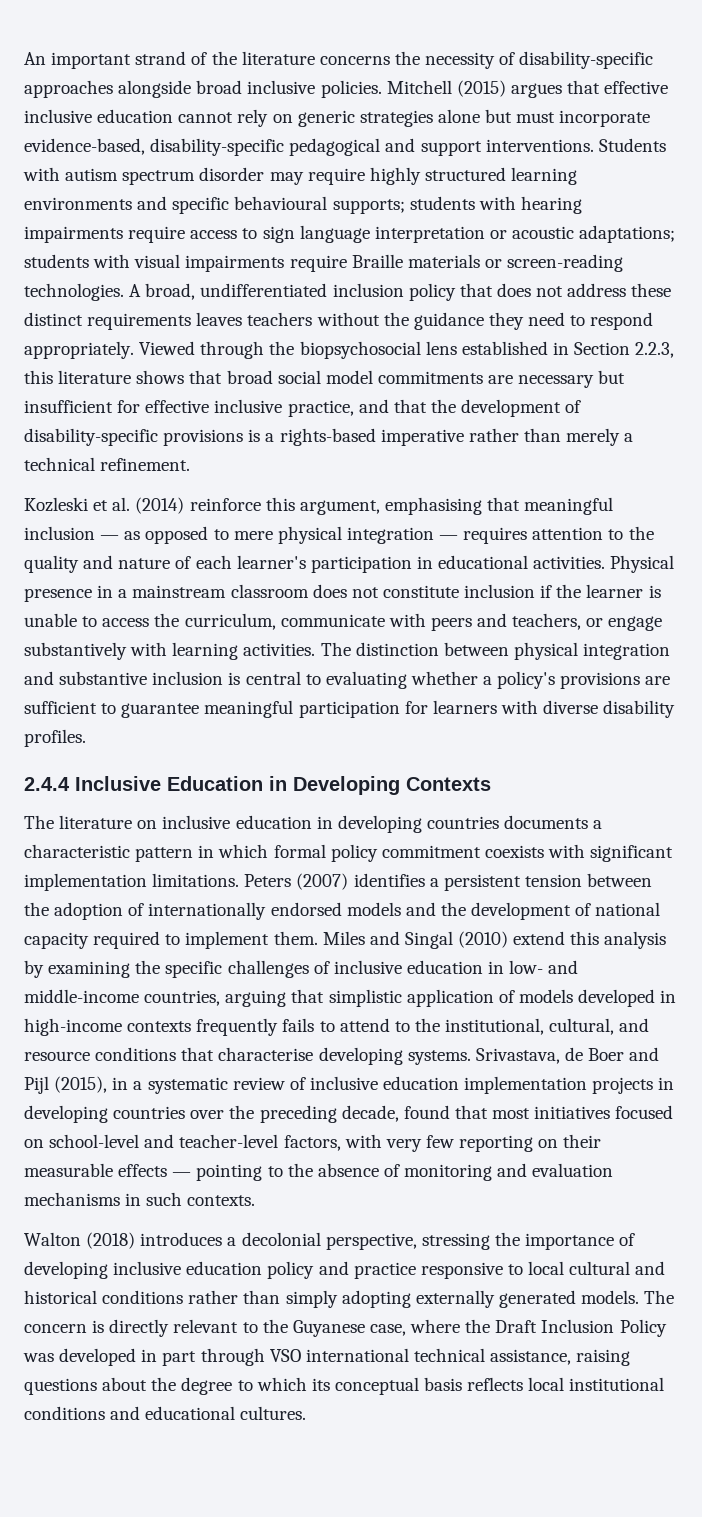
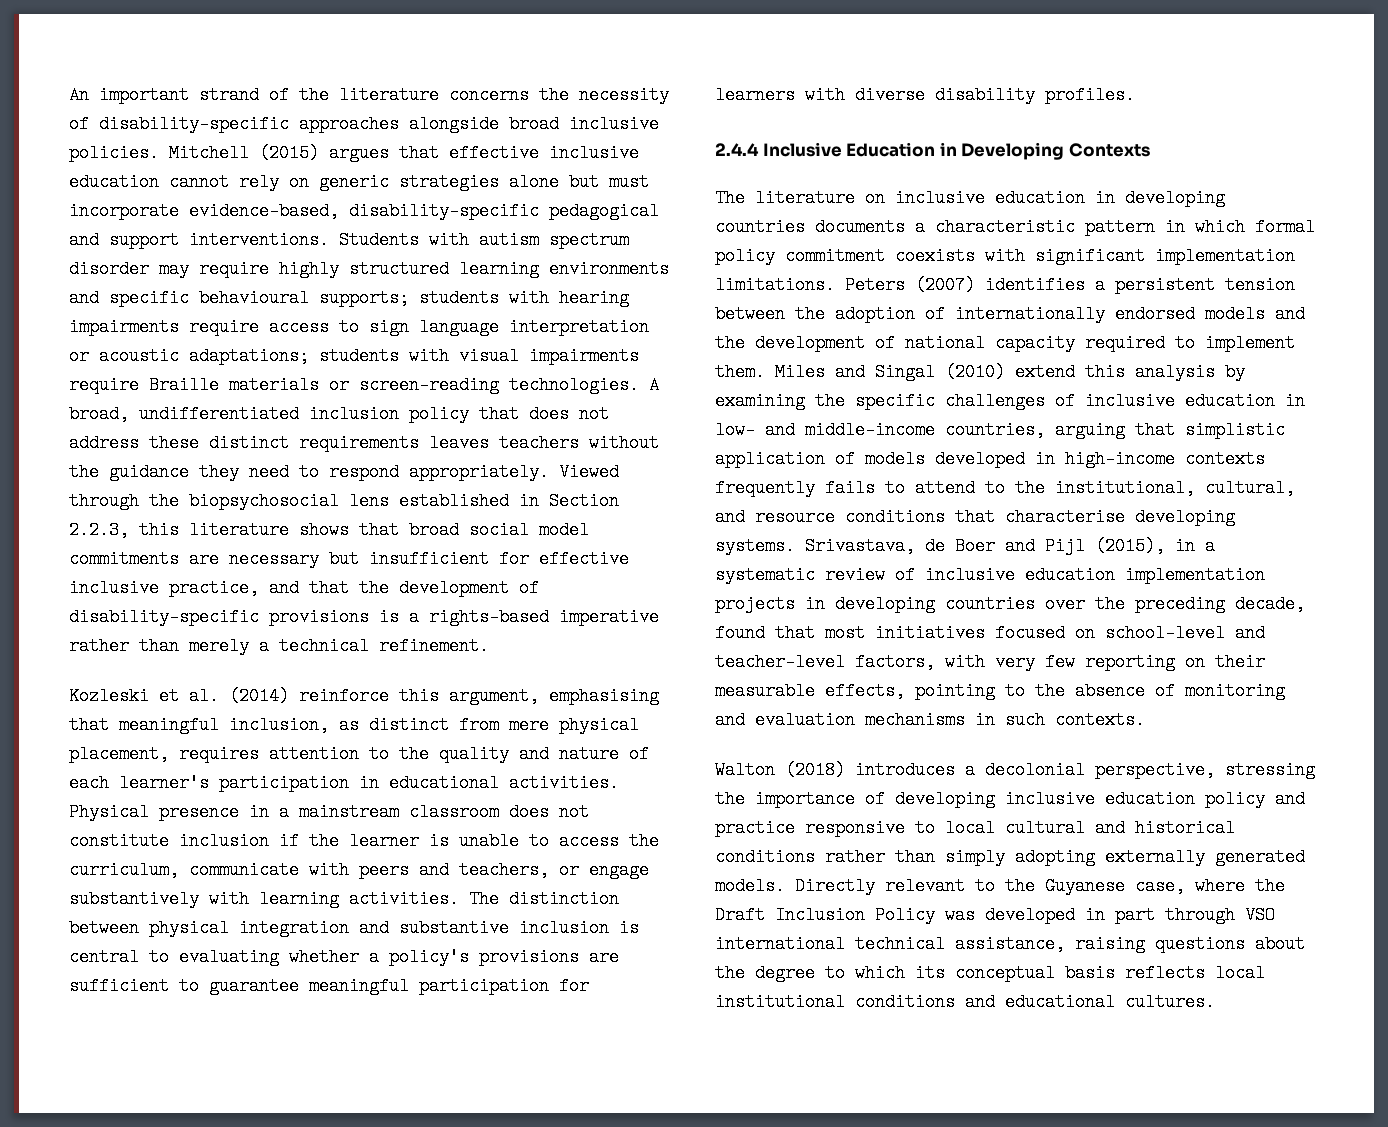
[24,526,459,544] inclusion — as opposed to mere physical integration — -> [229,716,639,734] [69,745,169,763] inclusion, as distinct from mere physical placement,
[118,1164,192,1177] effects — -> [825,682,905,700] effects,
[644,1290,675,1304] [24,1319,170,1337] The concern is directly -> [795,877,875,895] Directly

